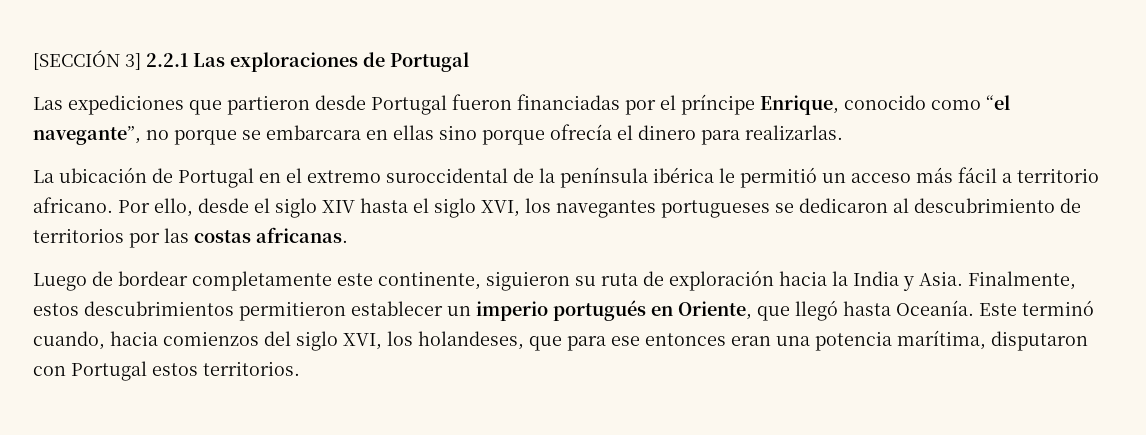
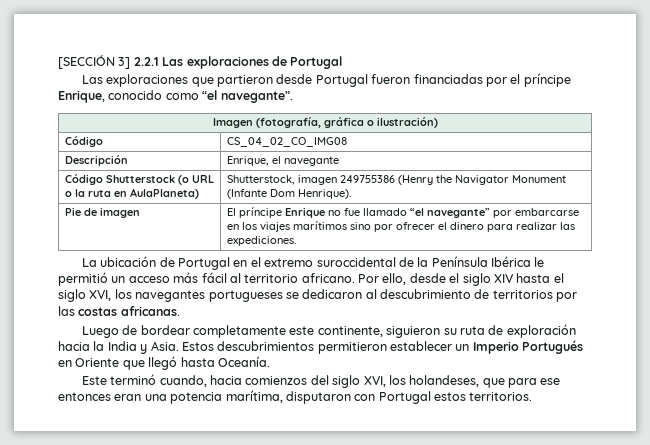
[68,95,184,115] expediciones -> [106,74,189,87] exploraciones
[33,124,843,145] navegante”, no porque se embarcara en ellas sino porque ofrecía el dinero para realizarlas. -> [220,91,293,103] [212,117,438,128] [64,136,103,147] [226,137,347,147] [64,155,128,166] [226,156,339,166] [64,174,214,185] [64,188,199,199] [226,175,566,185] [226,189,351,199] [64,207,140,218] [226,207,579,218] [226,221,575,232] [226,236,296,246] navegante”. // Imagen (fotografía, gráfica o ilustración) // Código | CS_04_02_CO_IMG08 // Descripción | Enrique, el navegante // Código Shutterstock (o URL o la ruta en AulaPlaneta) | Shutterstock, imagen 249755386 (Henry the Navigator Monument (Infante Dom Henrique). // Pie de imagen | El príncipe Enrique no fue llamado “el navegante” por embarcarse en los viajes marítimos sino por ofrecer el dinero para realizar las expediciones.
[560,167,714,188] península ibérica -> [431,256,532,267] Península Ibérica
[1002,173,1012,183] a -> [229,273,241,283] al
[968,271,1076,290] [33,303,79,316] Finalmente, estos -> [181,342,214,351] Estos
[476,300,752,321] imperio portugués en Oriente, -> [472,340,584,354] [58,358,120,367] Imperio Portugués en Oriente
(974, 308) none -> (270, 361) //

